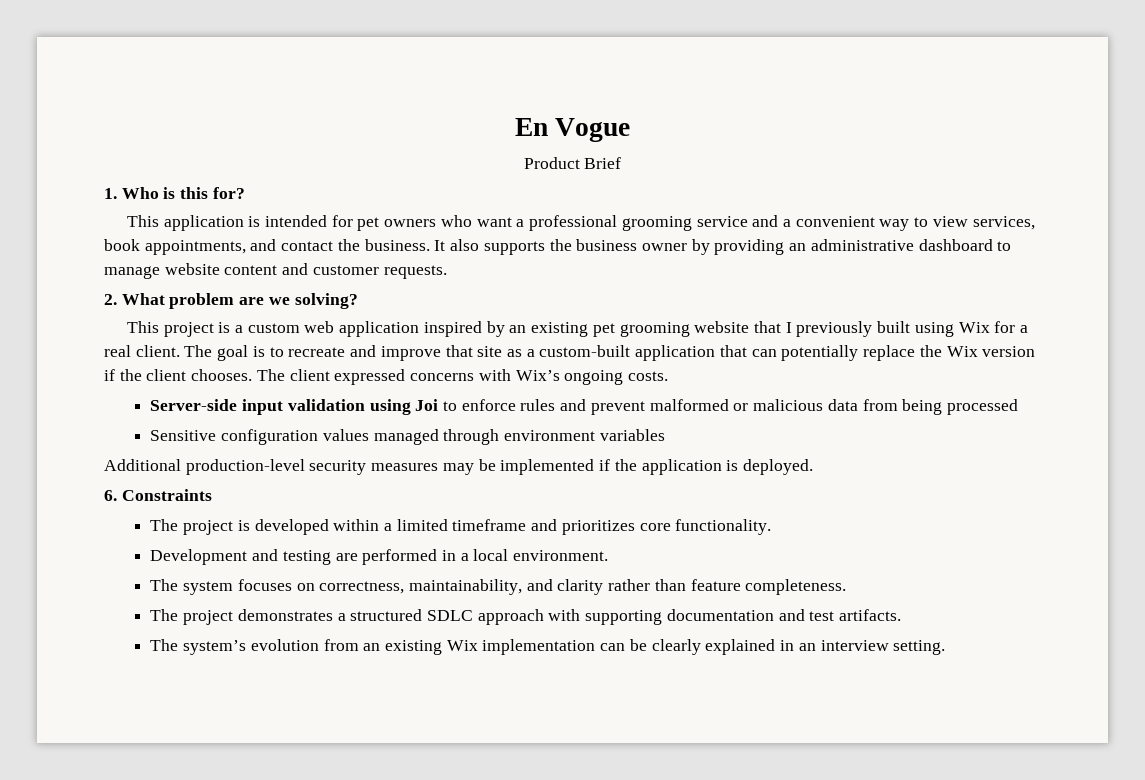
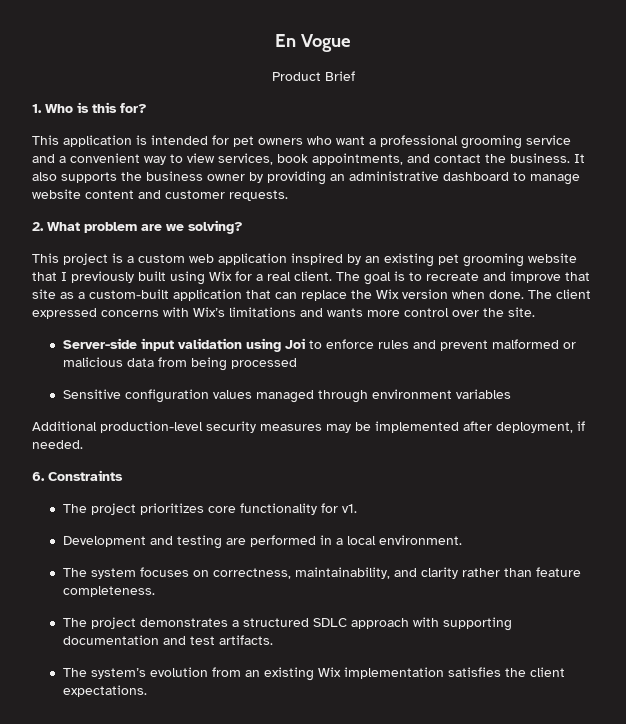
[781,345,859,361] potentially -> (297, 295) none
[104,369,253,381] if the client chooses. -> [452,290,524,299] when done.
[564,370,668,385] ongoing costs. -> [229,307,535,317] limitations and wants more control over the site.
[599,459,813,475] if the application is deployed. -> [463,421,585,433] [32,440,83,449] after deployment, if needed.
[237,519,772,535] is developed within a limited timeframe and prioritizes core functionality. -> [139,503,357,515] prioritizes core functionality for v1.
[600,639,946,655] can be clearly explained in an interview setting. -> [447,667,565,677] [62,685,147,697] satisfies the client expectations.

